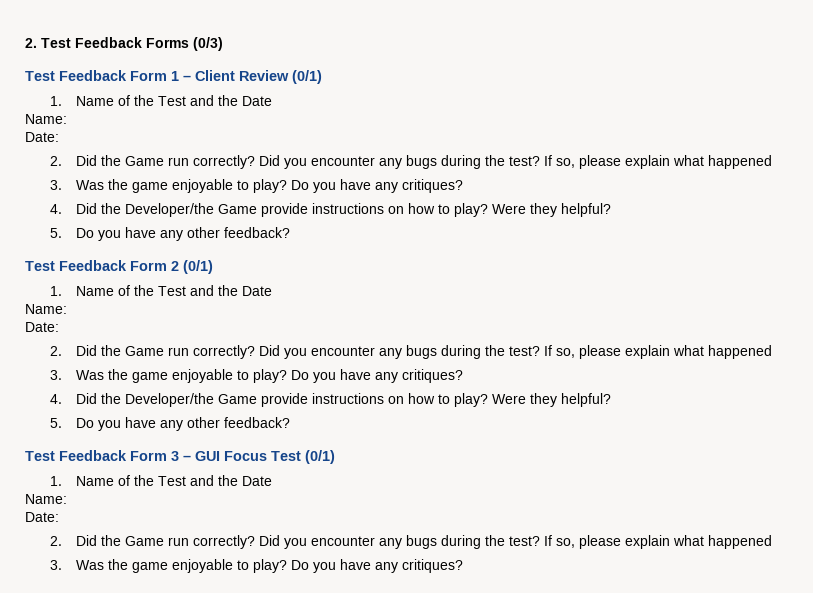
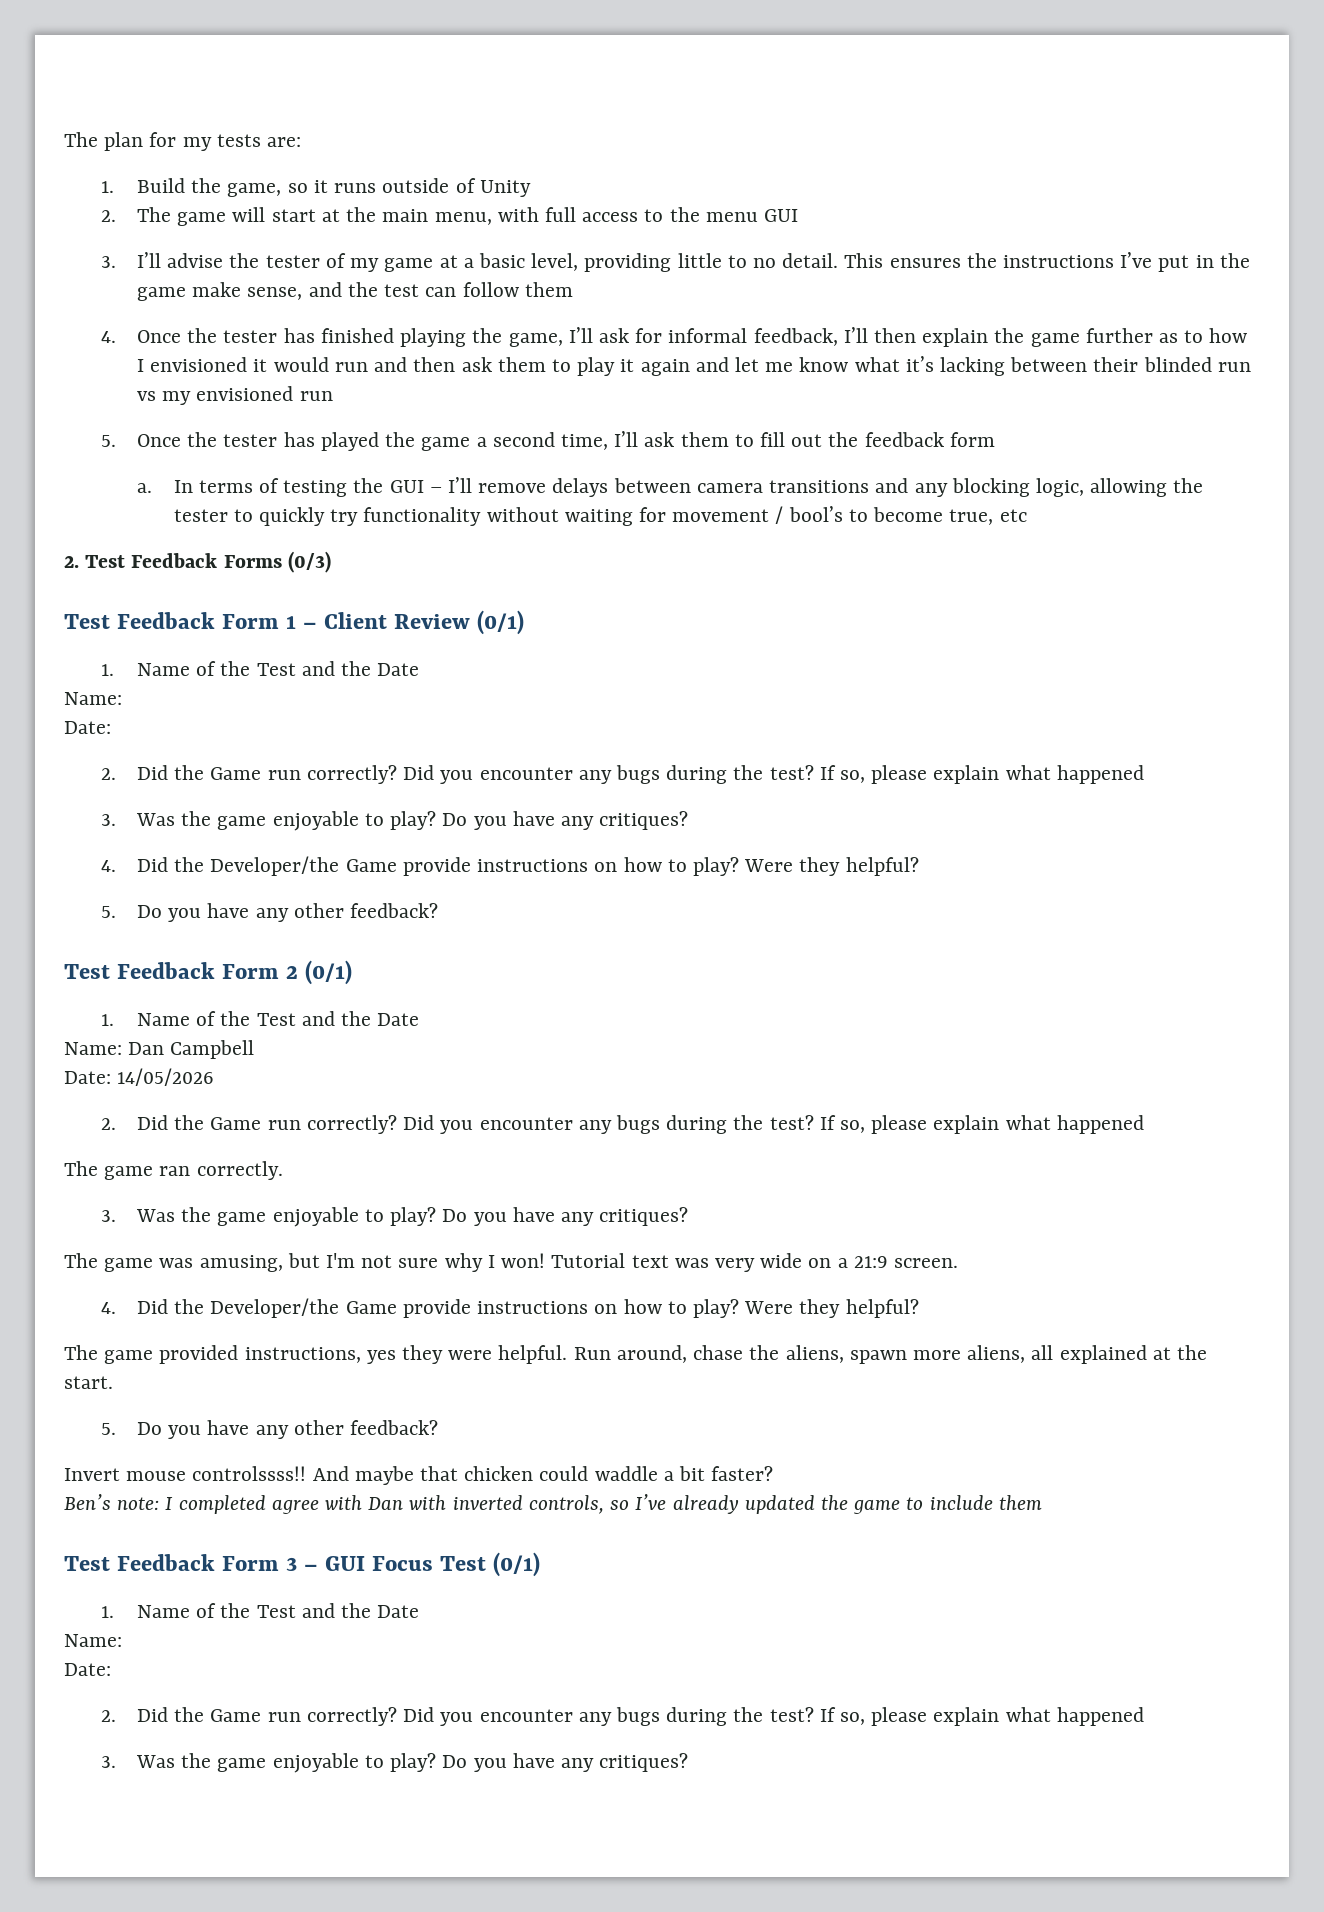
(25, 43) none -> [64,132,302,151] [100,178,531,197] [100,207,798,226] [100,252,1250,272] [137,282,573,301] [100,327,1248,347] [137,356,1251,376] [137,386,333,405] [100,431,995,451] [137,477,1204,497] [173,506,1027,526] The plan for my tests are: // 1. Build the game, so it runs outside of Unity // 2. The game will start at the main menu, with full access to the menu GUI // 3. I’ll advise the tester of my game at a basic level, providing little to no detail. This ensures the instructions I’ve put in the game make sense, and the test can follow them // 4. Once the tester has finished playing the game, I’ll ask for informal feedback, I’ll then explain the game further as to how I envisioned it would run and then ask them to play it again and let me know what it’s lacking between their blinded run vs my envisioned run // 5. Once the tester has played the game a second time, I’ll ask them to fill out the feedback form // a. In terms of testing the GUI – I’ll remove delays between camera transitions and any blocking logic, allowing the tester to quickly try functionality without waiting for movement / bool’s to become true, etc //
[25,322,59,332] // Date: -> [128,1040,255,1059] [64,1068,215,1086] Dan Campbell // Date: 14/05/2026
(772, 352) none -> [64,1161,283,1180] // The game ran correctly.
(463, 376) none -> [64,1253,958,1272] // The game was amusing, but I'm not sure why I won! Tutorial text was very wide on a 21:9 screen.
[50,417,290,431] // 5. Do you have any other feedback? -> [64,1345,1207,1364] [64,1376,113,1389] [100,1420,439,1439] [64,1466,774,1485] [64,1494,1042,1514] // The game provided instructions, yes they were helpful. Run around, chase the aliens, spawn more aliens, all explained at the start. // 5. Do you have any other feedback? // Invert mouse controlssss!! And maybe that chicken could waddle a bit faster? // Ben’s note: I completed agree with Dan with inverted controls, so I’ve already updated the game to include them

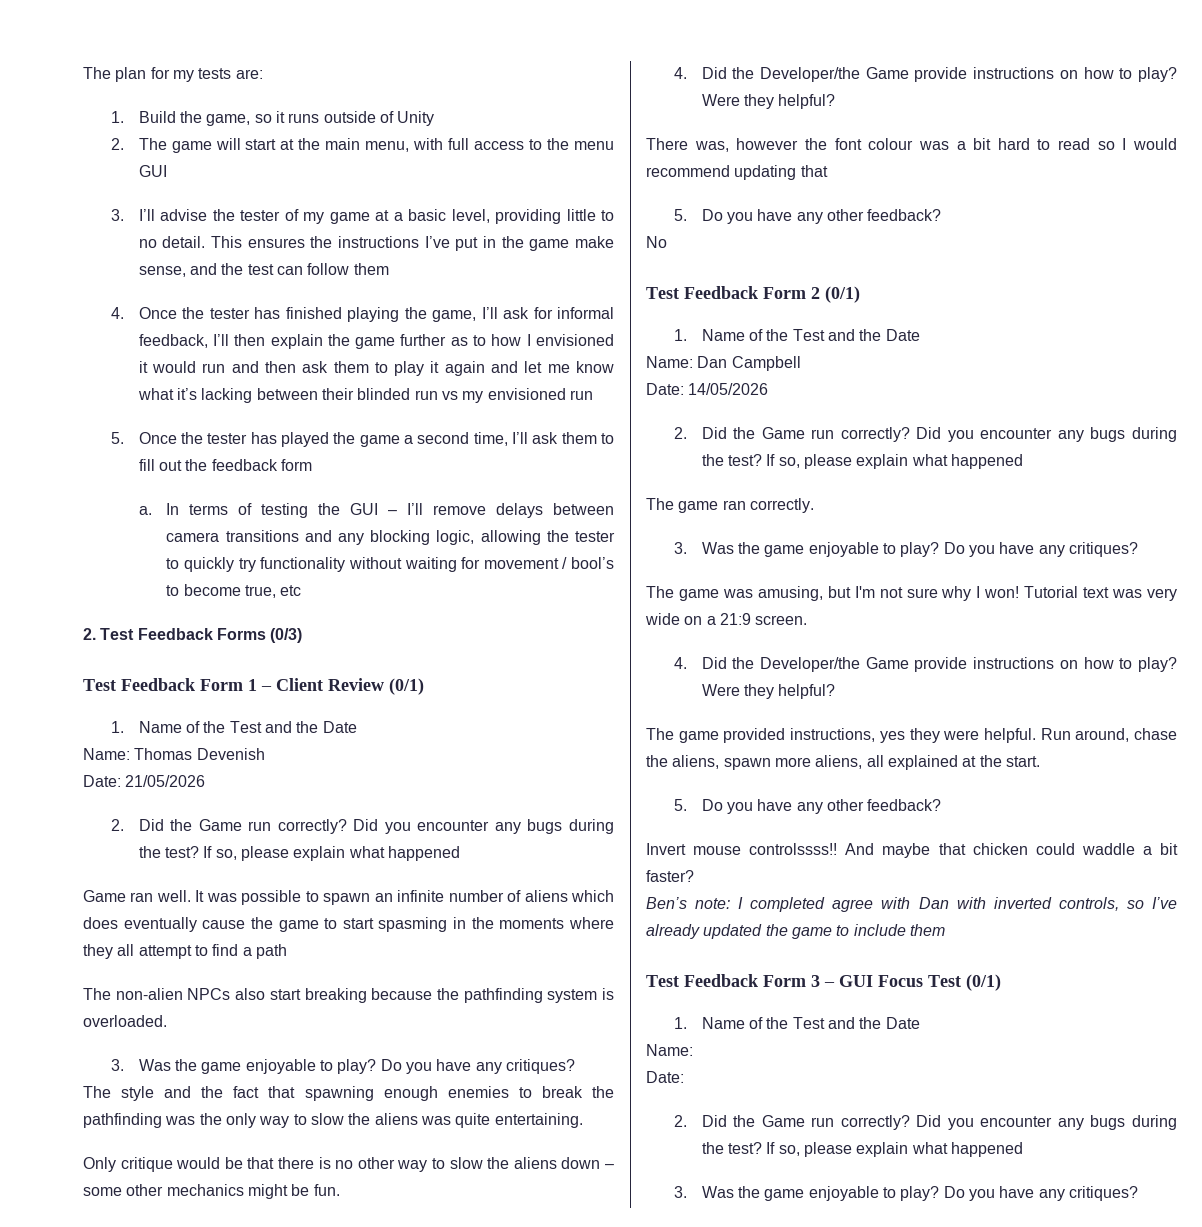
[64,721,111,734] // Date: -> [134,748,265,760] [83,775,206,787] Thomas Devenish // Date: 21/05/2026
(1144, 774) none -> [83,890,614,905] [83,917,614,932] [83,944,287,959] [83,988,615,1003] [83,1015,167,1027] // Game ran well. It was possible to spawn an infinite number of aliens which does eventually cause the game to start spasming in the moments where they all attempt to find a path // The non-alien NPCs also start breaking because the pathfinding system is overloaded.
(689, 820) none -> [83,1086,615,1101] [83,1113,583,1128] [83,1157,615,1172] [83,1184,340,1199] // The style and the fact that spawning enough enemies to break the pathfinding was the only way to slow the aliens was quite entertaining. // Only critique would be that there is no other way to slow the aliens down – some other mechanics might be fun.
[100,903,439,922] // 5. Do you have any other feedback? -> [646,138,1178,152] [646,165,828,180] [673,209,942,224] [646,236,667,248] // There was, however the font colour was a bit hard to read so I would recommend updating that // 5. Do you have any other feedback? // No

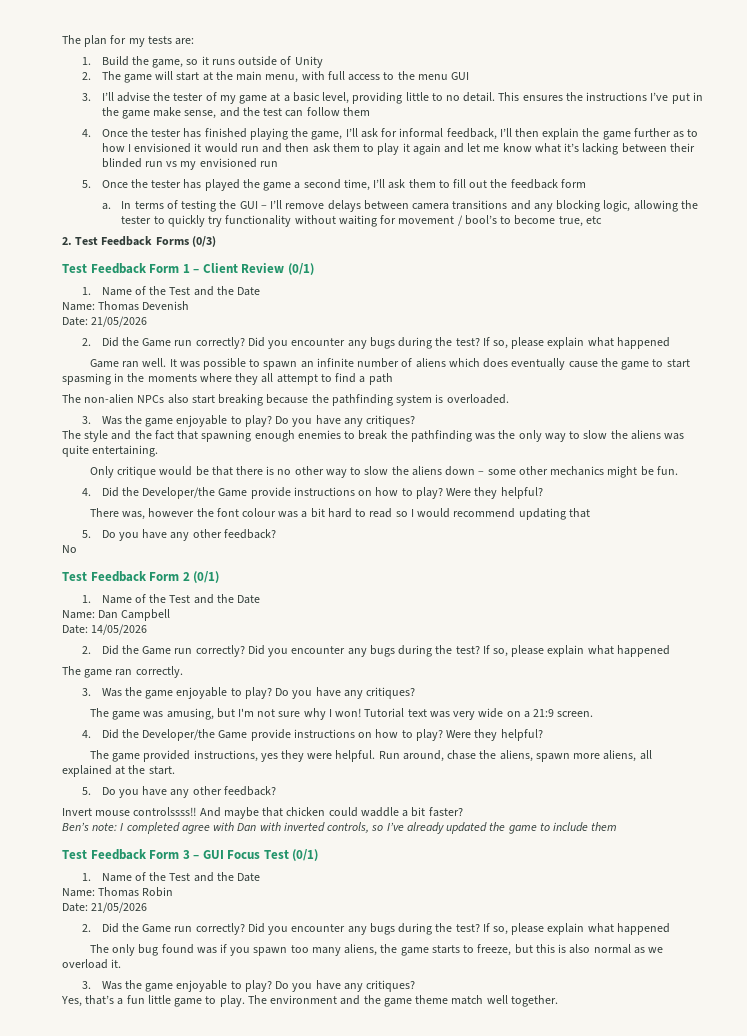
[646,1071,684,1083] // Date: -> [98,887,174,897] [62,902,148,913] Thomas Robin // Date: 21/05/2026
(1023, 1149) none -> [89,944,664,956] [62,959,122,969] // The only bug found was if you spawn too many aliens, the game starts to freeze, but this is also normal as we overload it.
(1138, 1193) none -> [61,995,558,1007] // Yes, that’s a fun little game to play. The environment and the game theme match well together.

